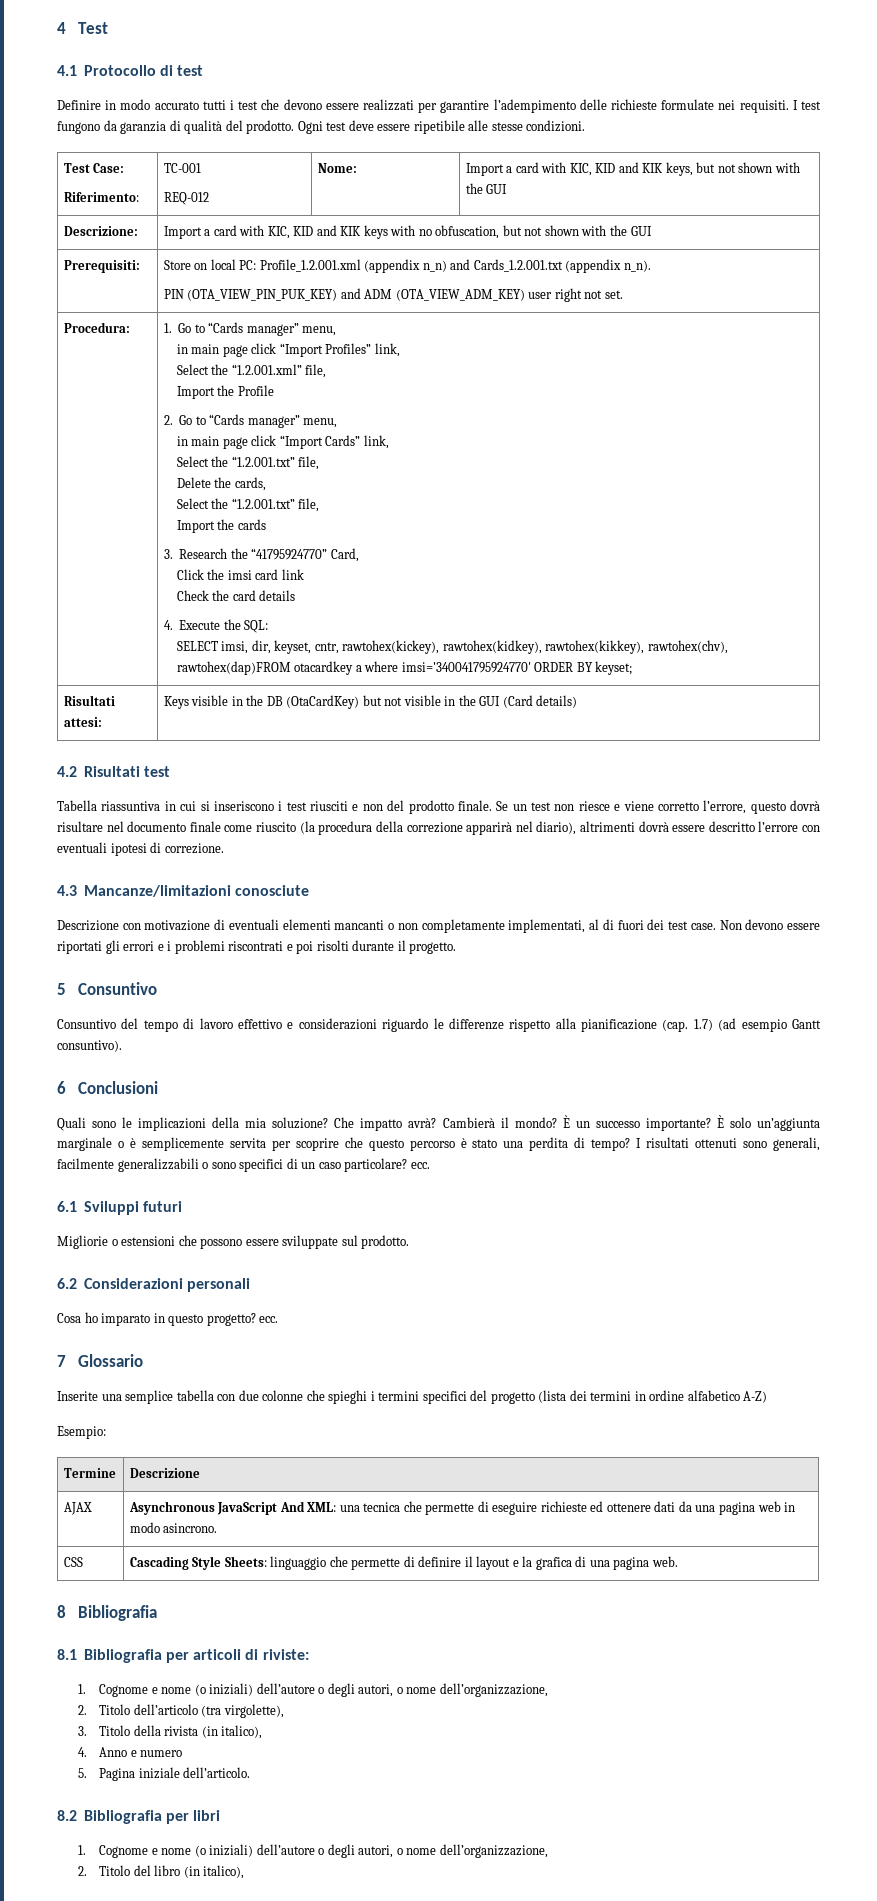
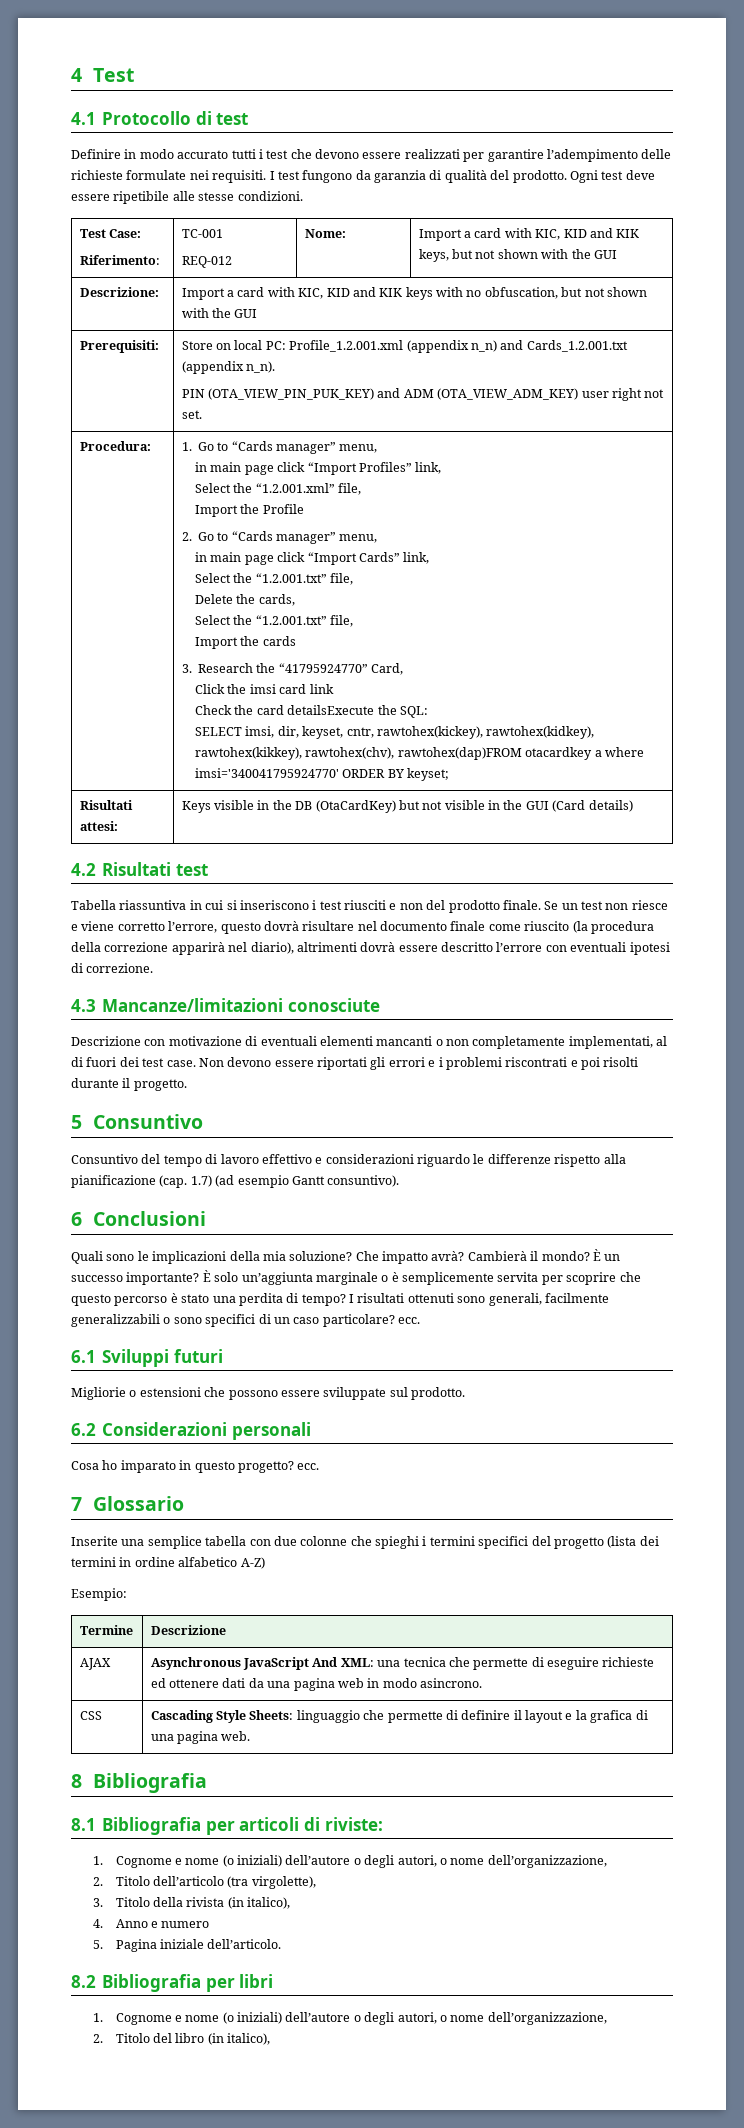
[259,590,296,601] [163,620,221,630] details // 4. Execute -> [287,705,375,715] detailsExecute

